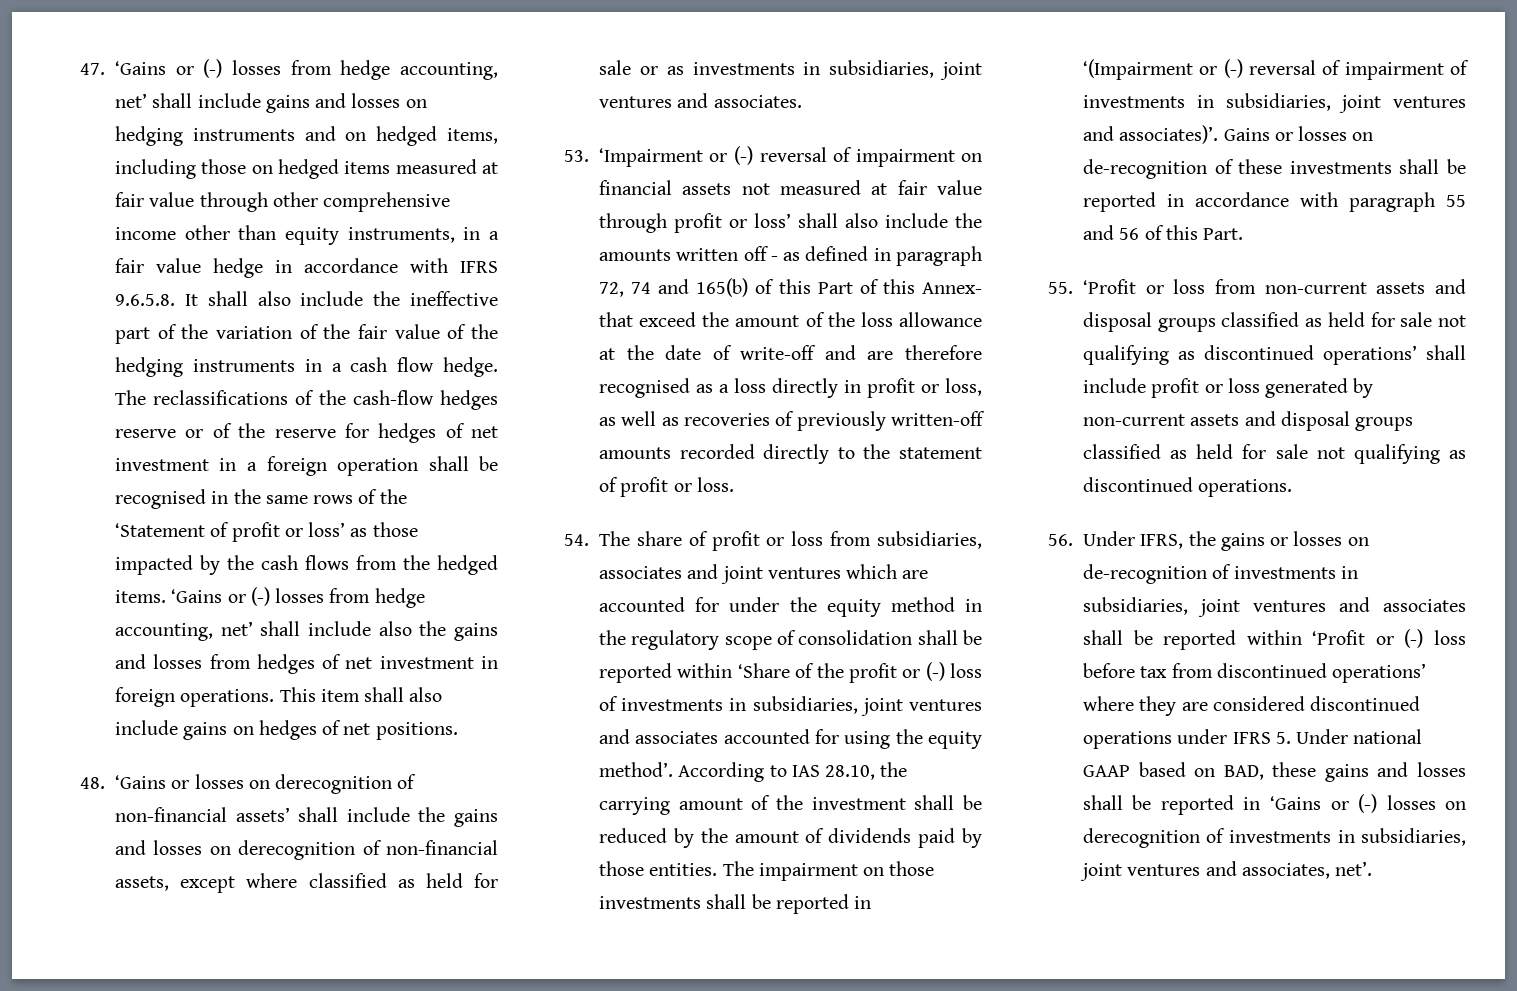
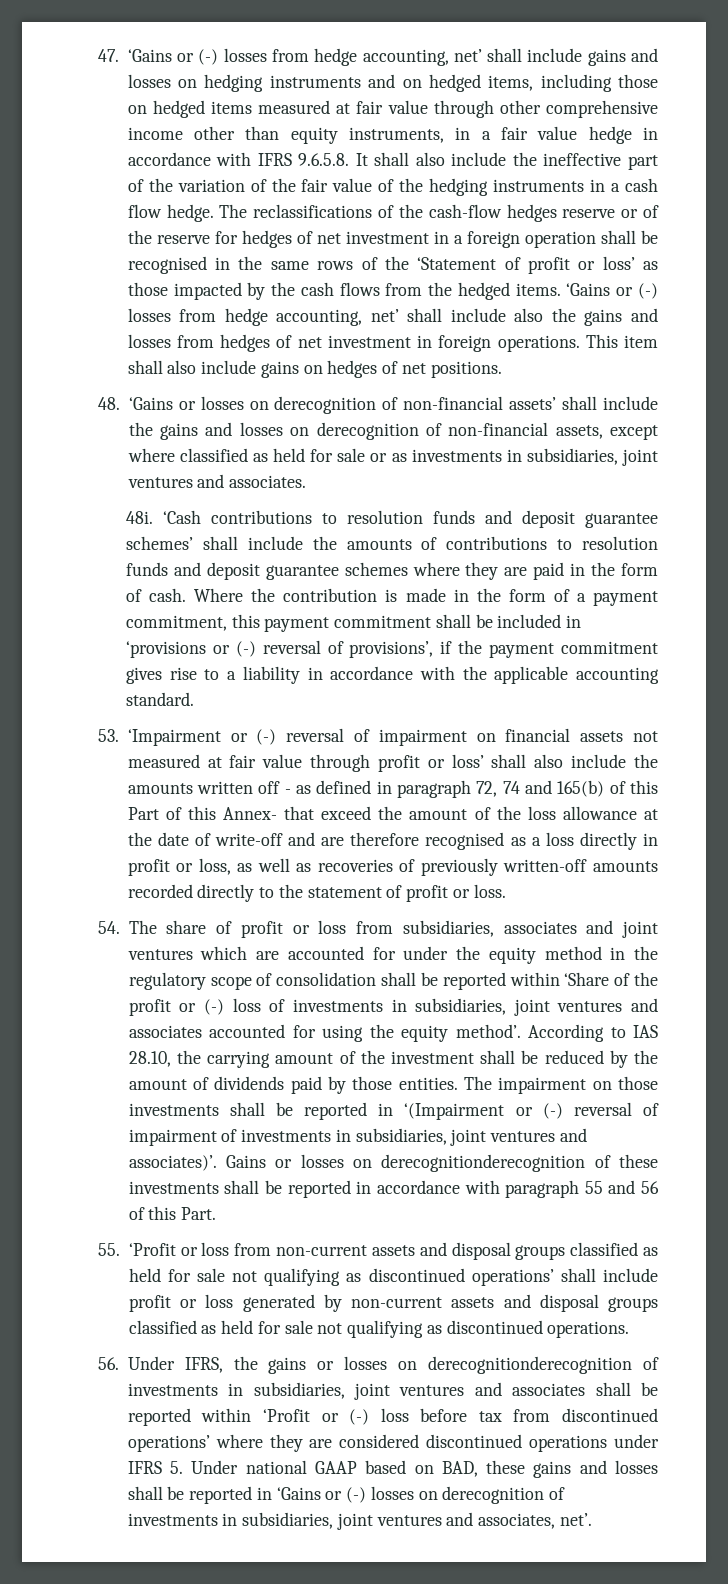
(802, 101) none -> [126,510,658,528] [126,536,658,550] [126,562,658,580] [126,588,658,606] [126,614,582,632] [126,640,658,658] [126,666,659,684] [126,692,195,706] // 48i. ‘Cash contributions to resolution funds and deposit guarantee schemes’ shall include the amounts of contributions to resolution funds and deposit guarantee schemes where they are paid in the form of cash. Where the contribution is made in the form of a payment commitment, this payment commitment shall be included in ‘provisions or (-) reversal of provisions’, if the payment commitment gives rise to a liability in accordance with the applicable accounting standard.
[1082,159,1207,179] de-recognition -> [381,1154,586,1172] derecognitionderecognition
[1082,564,1207,584] de-recognition -> [428,1356,633,1374] derecognitionderecognition

